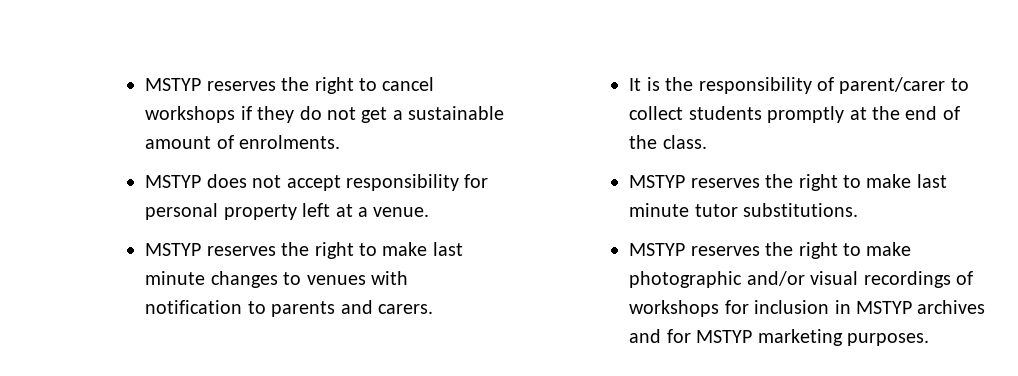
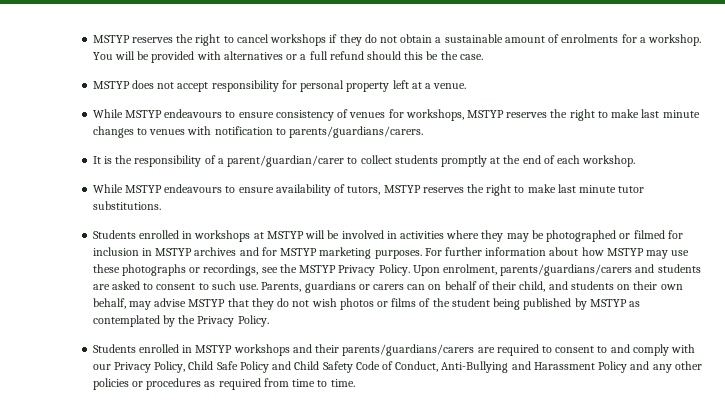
[361,107,388,123] get -> [400,34,433,43] obtain
[239,135,341,149] enrolments. -> [561,34,702,46] [92,51,483,63] enrolments for a workshop. You will be provided with alternatives or a full refund should this be the case.
(430, 212) none -> [92,109,464,121] While MSTYP endeavours to ensure consistency of venues for workshops,
[271,300,434,317] parents and carers. -> [289,126,424,138] parents/guardians/carers.
[839,77,946,94] parent/carer -> [217,155,345,167] a parent/guardian/carer
[629,135,707,149] the class. // -> [557,155,636,167] [92,184,381,196] each workshop. // While MSTYP endeavours to ensure availability of tutors,
[629,242,912,259] [629,271,974,288] [629,300,720,317] MSTYP reserves the right to make photographic and/or visual recordings of workshops -> [92,230,665,242] Students enrolled in workshops at MSTYP will be involved in activities where they may be photographed or filmed
(930, 339) none -> [424,247,690,259] [92,264,701,276] [92,281,683,293] [92,298,641,310] [92,315,269,327] [92,344,696,356] [92,361,702,373] [92,378,355,390] For further information about how MSTYP may use these photographs or recordings, see the MSTYP Privacy Policy. Upon enrolment, parents/guardians/carers and students are asked to consent to such use. Parents, guardians or carers can on behalf of their child, and students on their own behalf, may advise MSTYP that they do not wish photos or films of the student being published by MSTYP as contemplated by the Privacy Policy. // Students enrolled in MSTYP workshops and their parents/guardians/carers are required to consent to and comply with our Privacy Policy, Child Safe Policy and Child Safety Code of Conduct, Anti-Bullying and Harassment Policy and any other policies or procedures as required from time to time.

